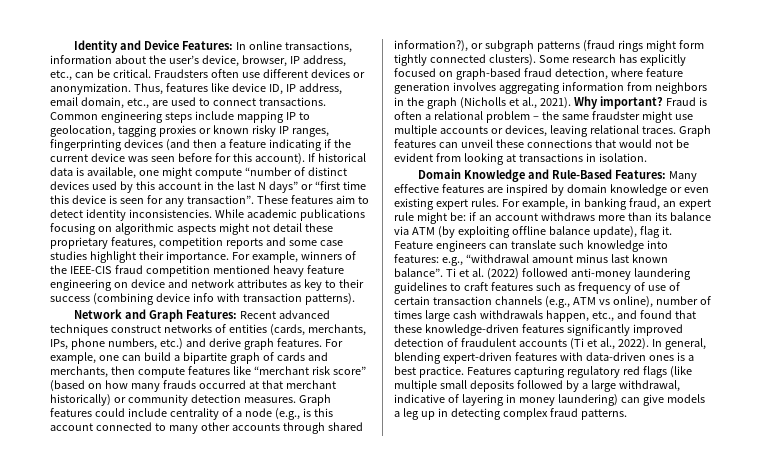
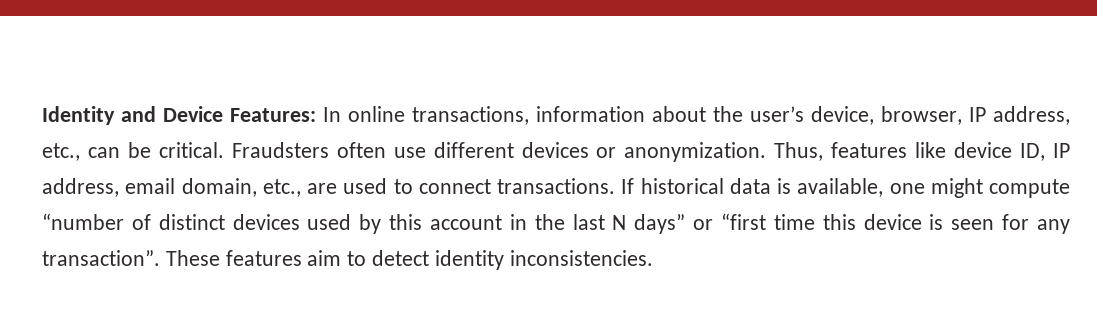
[50,111,310,123] [50,125,329,137] [50,139,351,151] [50,153,305,165] Common engineering steps include mapping IP to geolocation, tagging proxies or known risky IP ranges, fingerprinting devices (and then a feature indicating if the current device was seen before for this account). -> (615, 186) none
[214,209,365,221] [50,223,333,235] [50,237,343,249] [50,251,356,263] [50,265,344,277] [50,279,364,291] [50,293,355,305] [74,309,330,322] [50,324,366,336] [50,338,343,350] [50,352,328,364] [50,366,366,378] [50,380,336,392] [50,394,331,406] [50,408,333,420] [50,422,363,434] [394,40,704,52] [394,54,686,66] [394,68,683,80] [394,82,707,94] [394,96,707,109] [394,111,693,123] [394,125,711,137] [394,139,689,148] [394,153,647,165] [418,169,697,182] [394,184,709,196] [394,198,711,210] [394,212,711,224] [394,226,672,238] [394,240,668,252] [394,254,668,266] [394,268,691,280] [394,282,680,294] [394,296,711,308] [394,310,696,322] [394,324,683,336] [394,338,706,350] [394,352,694,364] [394,366,692,378] [394,380,680,392] [394,394,705,406] [394,408,627,420] While academic publications focusing on algorithmic aspects might not detail these proprietary features, competition reports and some case studies highlight their importance. For example, winners of the IEEE-CIS fraud competition mentioned heavy feature engineering on device and network attributes as key to their success (combining device info with transaction patterns). // Network and Graph Features: Recent advanced techniques construct networks of entities (cards, merchants, IPs, phone numbers, etc.) and derive graph features. For example, one can build a bipartite graph of cards and merchants, then compute features like “merchant risk score” (based on how many frauds occurred at that merchant historically) or community detection measures. Graph features could include centrality of a node (e.g., is this account connected to many other accounts through shared information?), or subgraph patterns (fraud rings might form tightly connected clusters). Some research has explicitly focused on graph-based fraud detection, where feature generation involves aggregating information from neighbors in the graph (Nicholls et al., 2021). Why important? Fraud is often a relational problem – the same fraudster might use multiple accounts or devices, leaving relational traces. Graph features can unveil these connections that would not be evident from looking at transactions in isolation. // Domain Knowledge and Rule-Based Features: Many effective features are inspired by domain knowledge or even existing expert rules. For example, in banking fraud, an expert rule might be: if an account withdraws more than its balance via ATM (by exploiting offline balance update), flag it. Feature engineers can translate such knowledge into features: e.g., “withdrawal amount minus last known balance”. Ti et al. (2022) followed anti-money laundering guidelines to craft features such as frequency of use of certain transaction channels (e.g., ATM vs online), number of times large cash withdrawals happen, etc., and found that these knowledge-driven features significantly improved detection of fraudulent accounts (Ti et al., 2022). In general, blending expert-driven features with data-driven ones is a best practice. Features capturing regulatory red flags (like multiple small deposits followed by a large withdrawal, indicative of layering in money laundering) can give models a leg up in detecting complex fraud patterns. -> (653, 258) none

